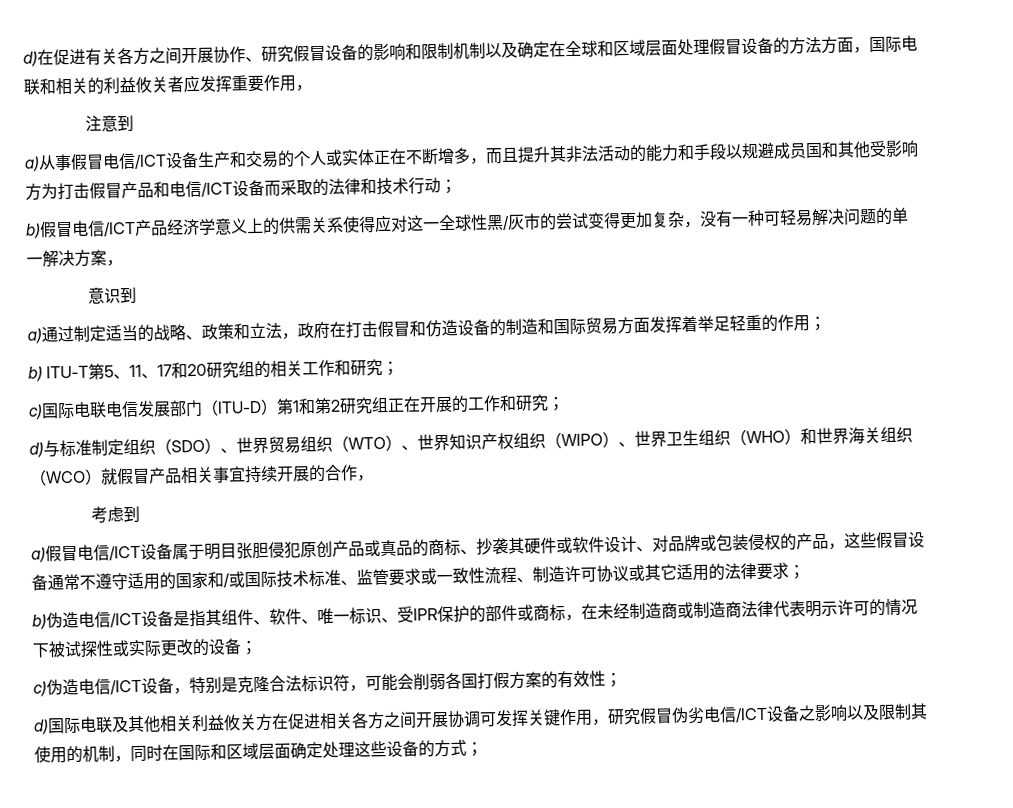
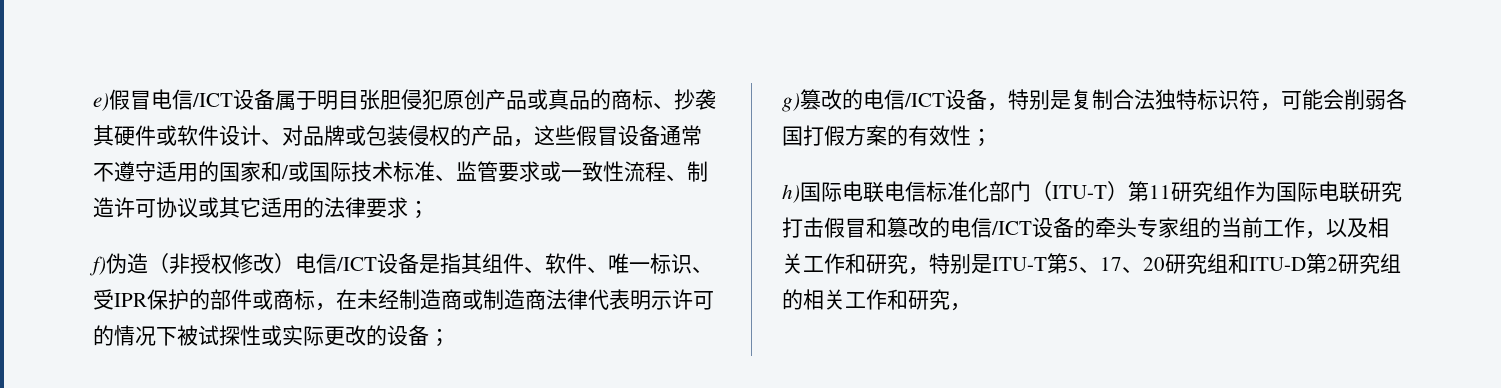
[23,35,918,67] [23,74,312,95] [84,114,134,132] [24,140,919,172] [25,177,457,201] [26,207,909,239] [26,249,123,268] [87,286,137,304] [27,314,826,344] [28,358,400,382] [28,394,565,420] [29,426,913,458] [29,464,374,486] [90,505,140,524] [31,547,46,563] d)在促进有关各方之间开展协作、研究假冒设备的影响和限制机制以及确定在全球和区域层面处理假冒设备的方法方面，国际电联和相关的利益攸关者应发挥重要作用， // 注意到 // a)从事假冒电信/ICT设备生产和交易的个人或实体正在不断增多，而且提升其非法活动的能力和手段以规避成员国和其他受影响方为打击假冒产品和电信/ICT设备而采取的法律和技术行动； // b)假冒电信/ICT产品经济学意义上的供需关系使得应对这一全球性黑/灰市的尝试变得更加复杂，没有一种可轻易解决问题的单一解决方案， // 意识到 // a)通过制定适当的战略、政策和立法，政府在打击假冒和仿造设备的制造和国际贸易方面发挥着举足轻重的作用； // b) ITU-T第5、11、17和20研究组的相关工作和研究； // c)国际电联电信发展部门（ITU-D）第1和第2研究组正在开展的工作和研究； // d)与标准制定组织（SDO）、世界贸易组织（WTO）、世界知识产权组织（WIPO）、世界卫生组织（WHO）和世界海关组织（WCO）就假冒产品相关事宜持续开展的合作， // 考虑到 // a) -> [93,93,109,111] e)
[32,611,79,630] b)伪造 -> [89,253,295,276] f)伪造（非授权修改）
[33,678,79,697] c)伪造 -> [782,89,863,112] g)篡改的
[237,675,302,694] 克隆合法 -> [1071,89,1197,110] 复制合法独特
[34,703,928,735] [34,739,483,764] d)国际电联及其他相关利益攸关方在促进相关各方之间开展协调可发挥关键作用，研究假冒伪劣电信/ICT设备之影响以及限制其使用的机制，同时在国际和区域层面确定处理这些设备的方式； -> [782,181,1402,203] [782,217,1389,239] [782,253,1401,275] [782,289,971,311] h)国际电联电信标准化部门（ITU-T）第11研究组作为国际电联研究打击假冒和篡改的电信/ICT设备的牵头专家组的当前工作，以及相关工作和研究，特别是ITU-T第5、17、20研究组和ITU-D第2研究组的相关工作和研究，

